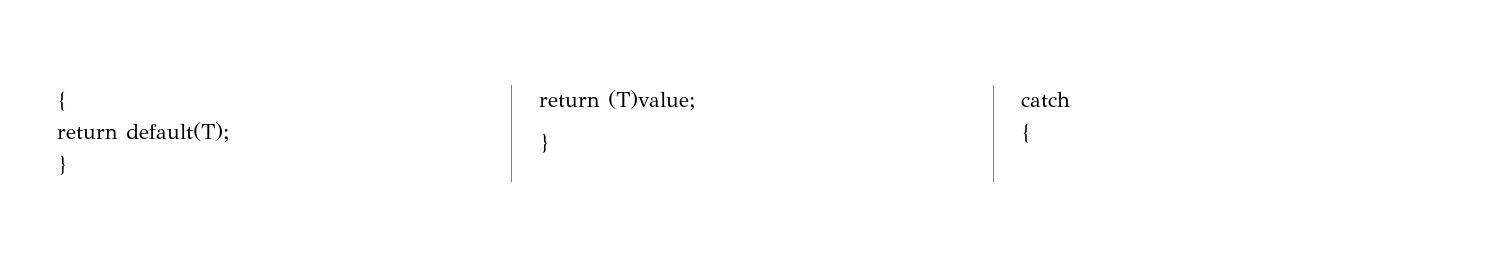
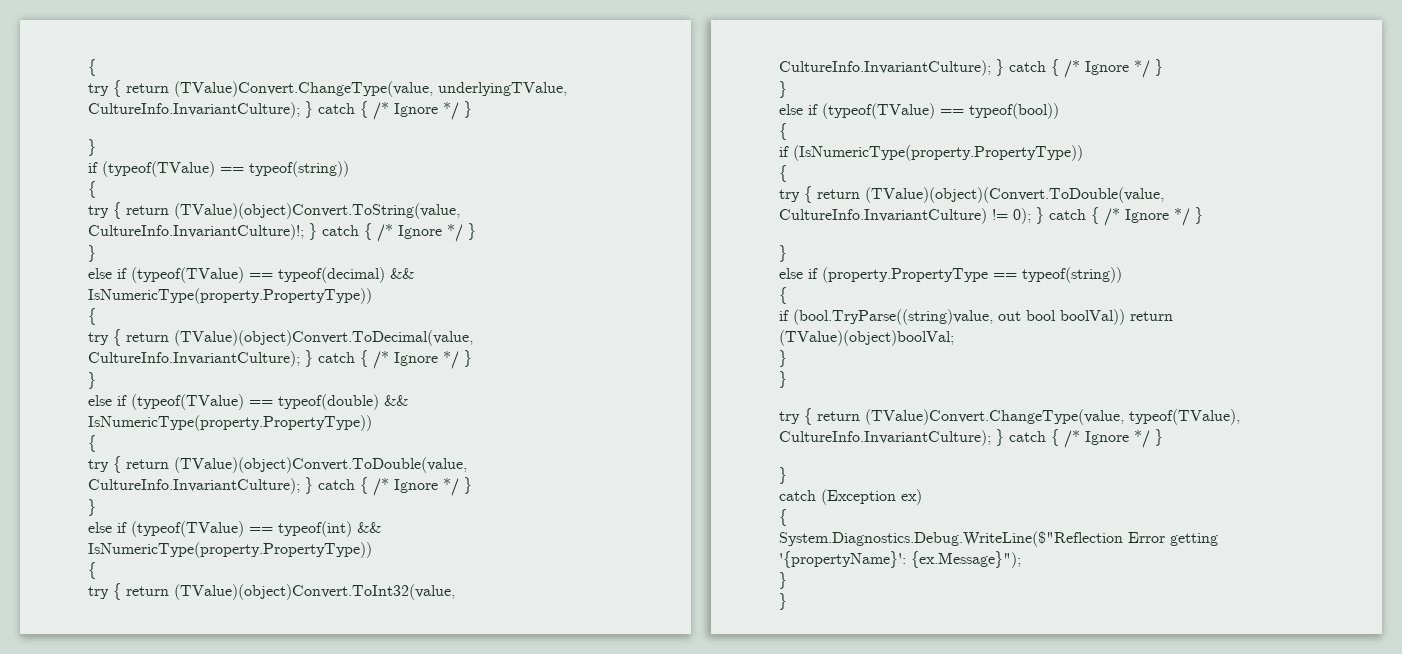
[57,91,68,111] [57,122,230,142] [57,155,68,175] [539,90,696,110] { // return default(T); // } // return (T)value; -> [88,59,96,76] [88,80,567,97] [88,101,472,120] [88,139,96,156] [88,161,349,177] [88,181,96,198] [88,202,460,219] [88,223,476,242] [88,245,96,262] [88,267,414,283] [88,288,372,304] [88,308,96,325] [88,329,473,346] [88,350,472,369] [88,372,96,389] [88,394,408,410] [88,415,372,431] [88,435,96,452] [88,456,467,473] [88,477,472,496] [88,499,96,516] [88,521,381,537] [88,542,372,558] [88,562,96,579] [88,583,455,600] [779,59,1163,78] [779,81,787,98] [779,103,1059,119] [779,123,787,140] [779,145,1083,161] [779,165,787,182] [779,186,1164,203] [779,207,1203,226] [779,245,787,262] [779,267,1122,283] [779,287,787,304] [779,309,1173,325] [779,330,954,346] [779,350,787,367] [779,371,787,388] [779,408,1240,425] [779,429,1163,448] { // try { return (TValue)Convert.ChangeType(value, underlyingTValue, CultureInfo.InvariantCulture); } catch { /* Ignore */ } // } // if (typeof(TValue) == typeof(string)) // { // try { return (TValue)(object)Convert.ToString(value, CultureInfo.InvariantCulture)!; } catch { /* Ignore */ } // } // else if (typeof(TValue) == typeof(decimal) && IsNumericType(property.PropertyType)) // { // try { return (TValue)(object)Convert.ToDecimal(value, CultureInfo.InvariantCulture); } catch { /* Ignore */ } // } // else if (typeof(TValue) == typeof(double) && IsNumericType(property.PropertyType)) // { // try { return (TValue)(object)Convert.ToDouble(value, CultureInfo.InvariantCulture); } catch { /* Ignore */ } // } // else if (typeof(TValue) == typeof(int) && IsNumericType(property.PropertyType)) // { // try { return (TValue)(object)Convert.ToInt32(value, CultureInfo.InvariantCulture); } catch { /* Ignore */ } // } // else if (typeof(TValue) == typeof(bool)) // { // if (IsNumericType(property.PropertyType)) // { // try { return (TValue)(object)(Convert.ToDouble(value, CultureInfo.InvariantCulture) != 0); } catch { /* Ignore */ } // } // else if (property.PropertyType == typeof(string)) // { // if (bool.TryParse((string)value, out bool boolVal)) return (TValue)(object)boolVal; // } // } // try { return (TValue)Convert.ChangeType(value, typeof(TValue), CultureInfo.InvariantCulture); } catch { /* Ignore */ }
[1021,123,1032,143] // { -> [821,489,922,505] [779,509,787,526] [779,531,1218,547] [779,551,1021,568] [779,572,787,589] [779,593,787,610] (Exception ex) // { // System.Diagnostics.Debug.WriteLine($"Reflection Error getting '{propertyName}': {ex.Message}"); // } // }

